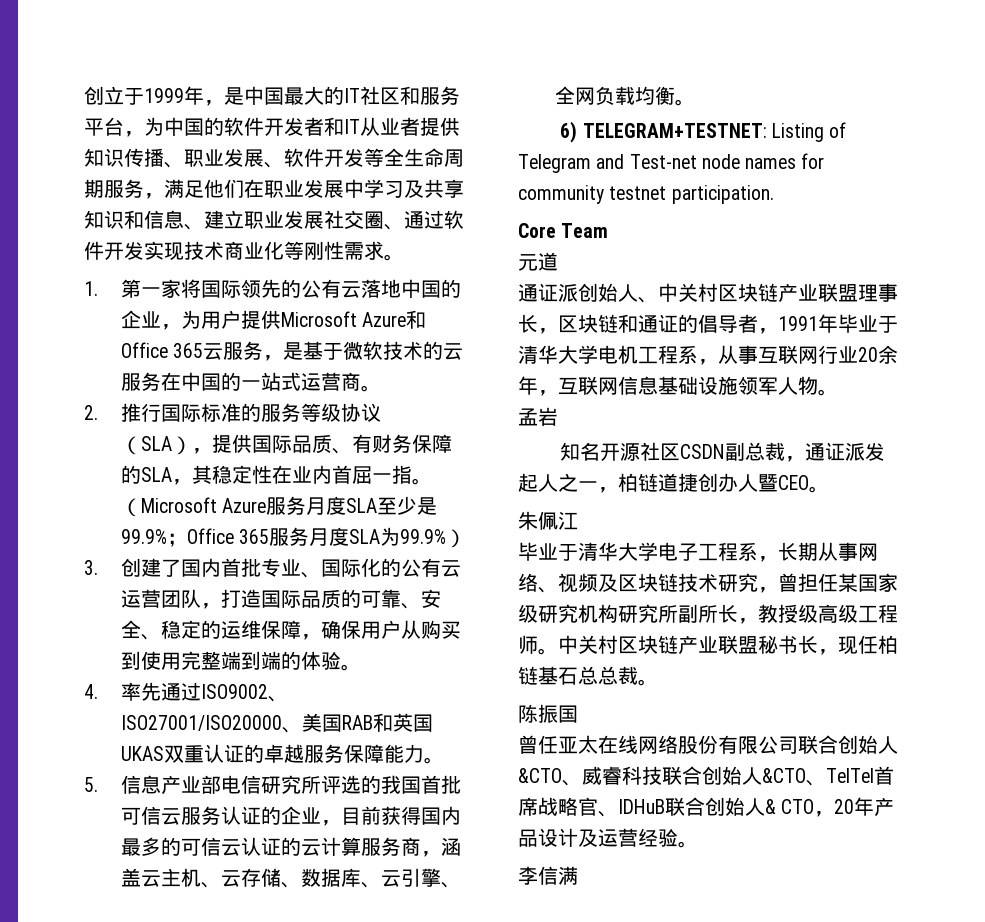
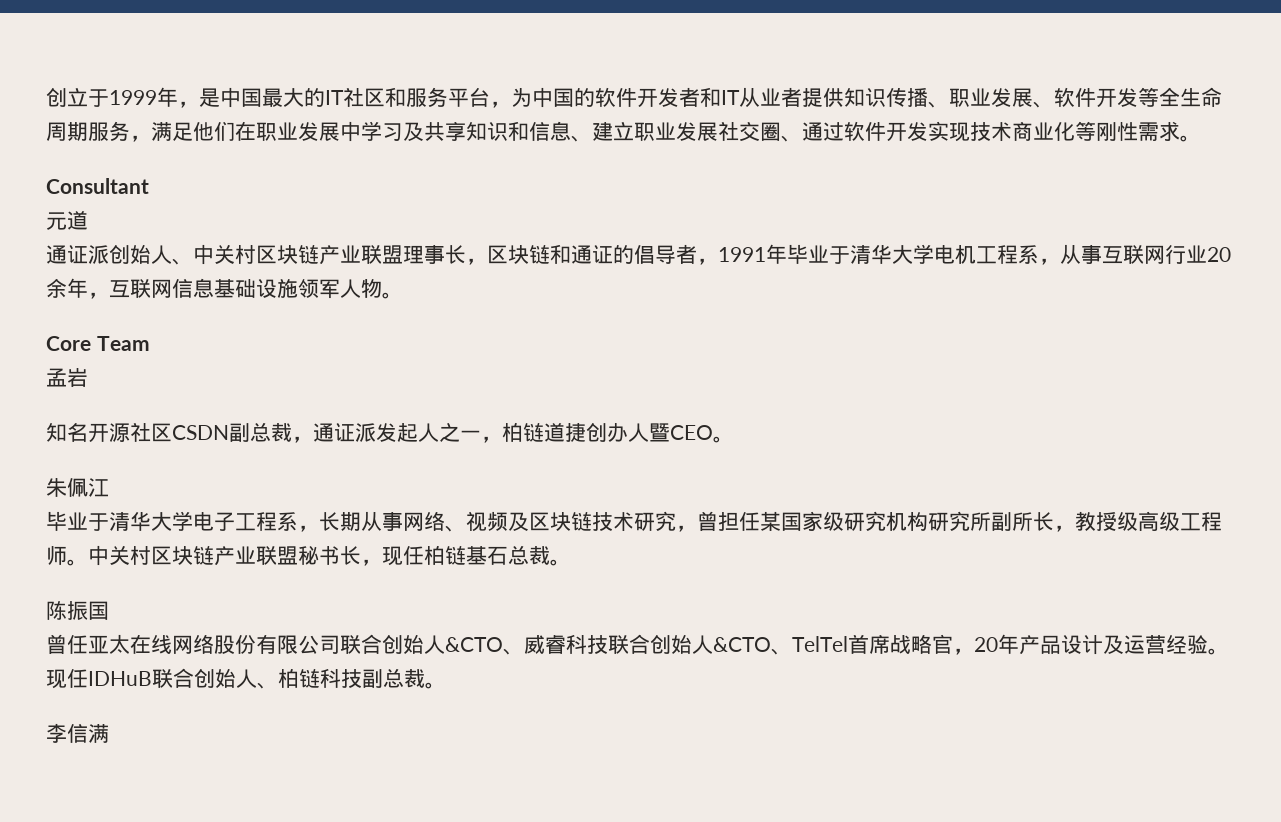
[84,279,461,298] [120,310,426,330] [120,341,463,361] [120,372,381,392] [84,403,381,422] [120,434,452,455] [120,465,432,485] [120,496,437,517] [120,527,466,548] [84,558,461,578] [120,589,441,609] [120,620,461,640] [120,651,361,671] [84,682,288,702] [120,713,433,733] [120,744,444,764] [84,775,461,794] [120,806,461,826] [120,837,461,857] [120,868,461,888] [554,86,695,106] [560,121,847,143] [518,153,825,173] [518,185,774,204] [518,223,609,238] 1.第一家将国际领先的公有云落地中国的企业，为用户提供Microsoft Azure和Office 365云服务，是基于微软技术的云服务在中国的一站式运营商。 // 2.推行国际标准的服务等级协议（SLA），提供国际品质、有财务保障的SLA，其稳定性在业内首屈一指。（Microsoft Azure服务月度SLA至少是99.9%；Office 365服务月度SLA为99.9%） // 3.创建了国内首批专业、国际化的公有云运营团队，打造国际品质的可靠、安全、稳定的运维保障，确保用户从购买到使用完整端到端的体验。 // 4.率先通过ISO9002、ISO27001/ISO20000、美国RAB和英国UKAS双重认证的卓越服务保障能力。 // 5.信息产业部电信研究所评选的我国首批可信云服务认证的企业，目前获得国内最多的可信云认证的云计算服务商，涵盖云主机、云存储、数据库、云引擎、全网负载均衡。 // 6) TELEGRAM+TESTNET: Listing of Telegram and Test-net node names for community testnet participation. // Core Team -> [46,178,149,194] Consultant
(838, 392) none -> [46,336,150,351] // Core Team
[598,666,618,685] 总 -> (529, 555) none
[598,797,815,817] 、IDHuB联合创始人& CTO -> (953, 644) none
(698, 844) none -> [46,668,446,689] 现任IDHuB联合创始人、柏链科技副总裁。

